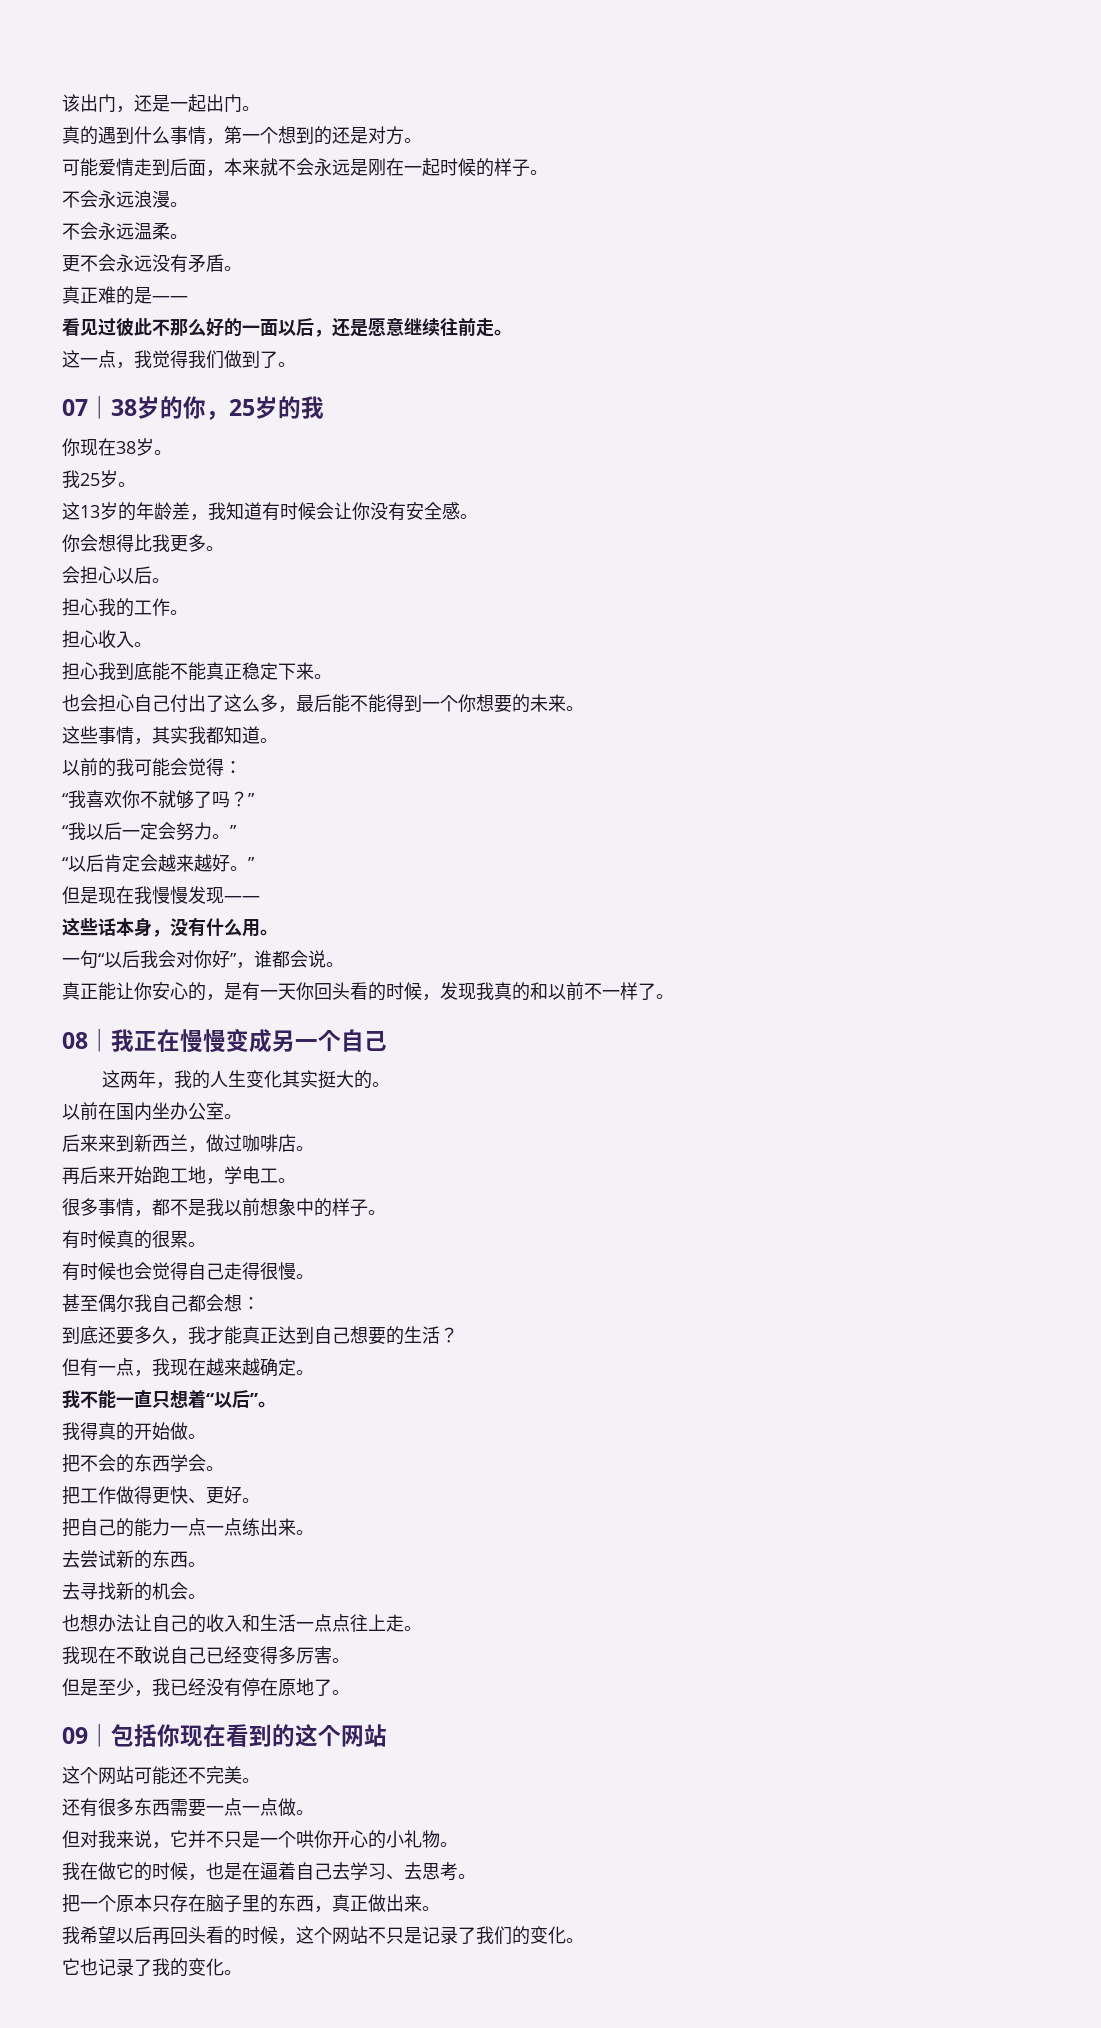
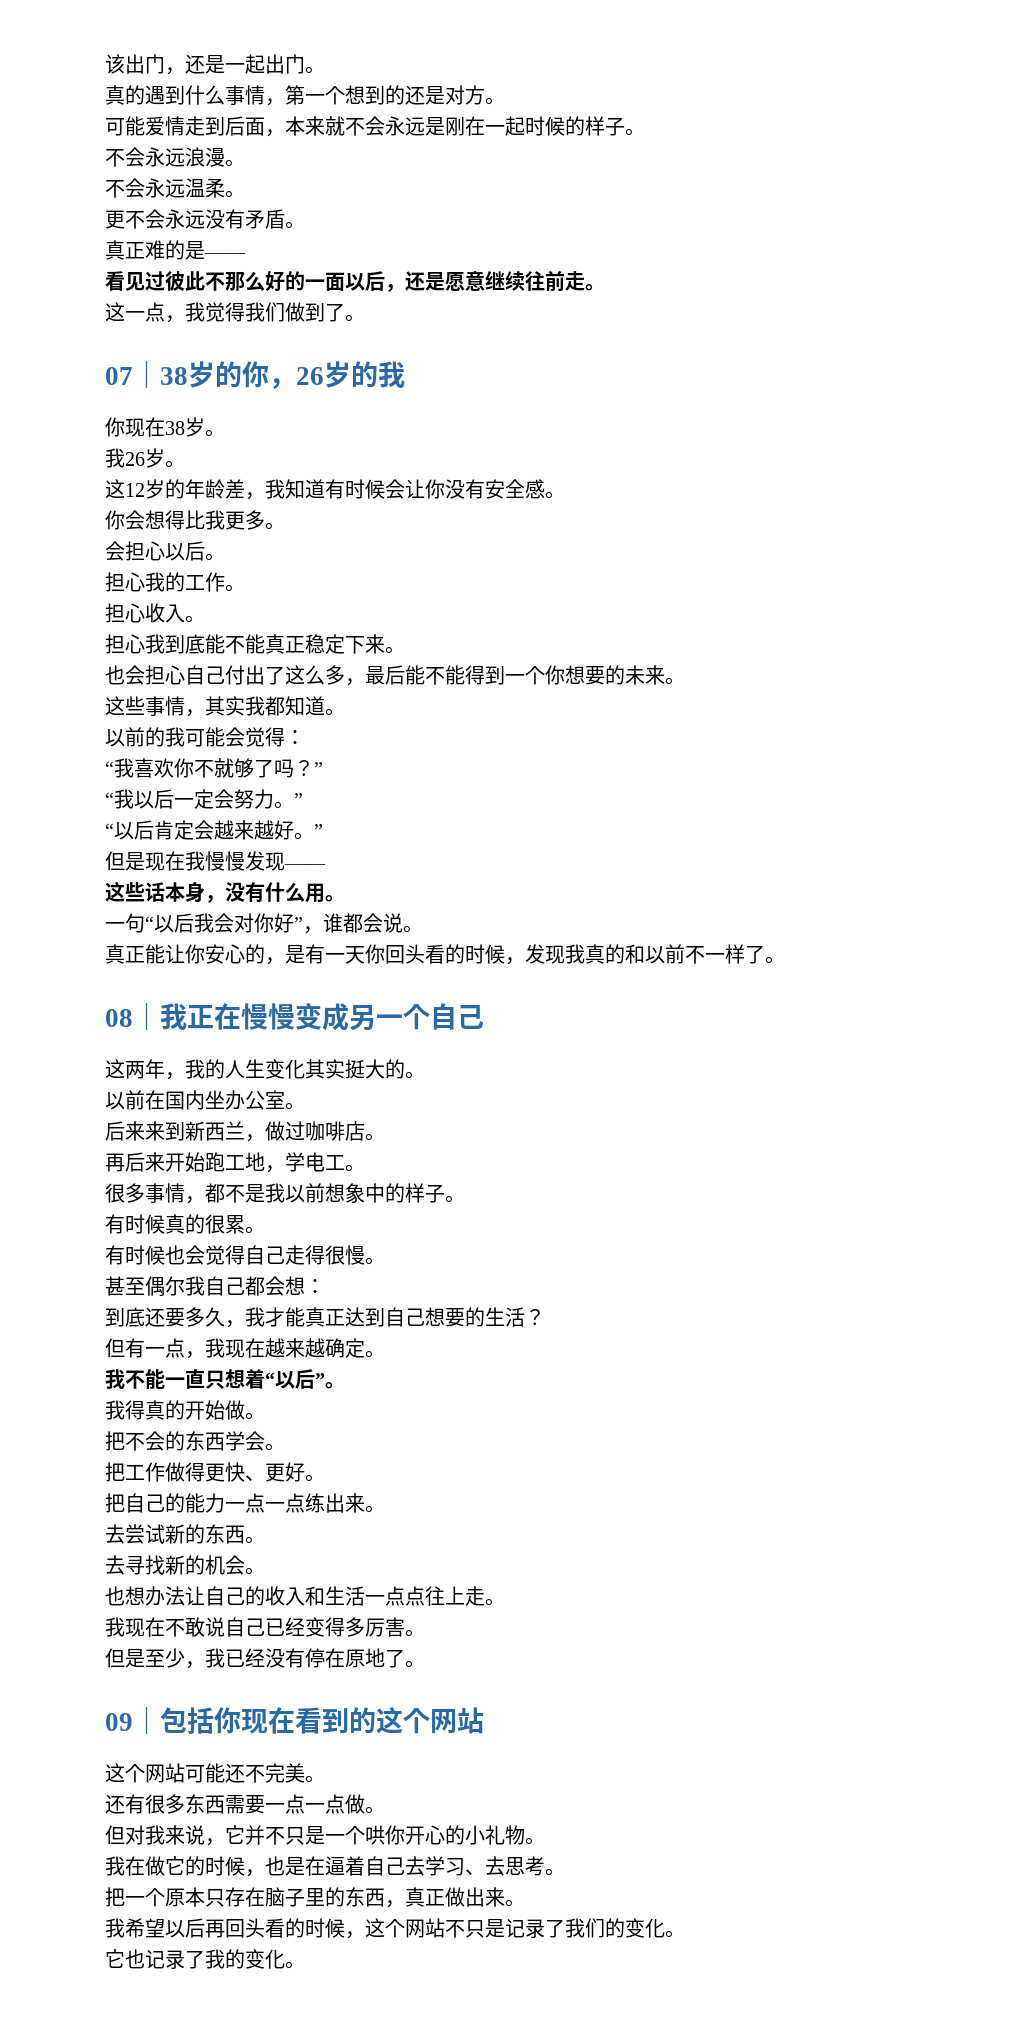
[229,399,255,416] 25 -> [296,367,324,385] 26
[80,473,100,486] 25 -> [125,452,145,466] 26
[80,505,100,518] 13 -> [125,483,145,497] 12

